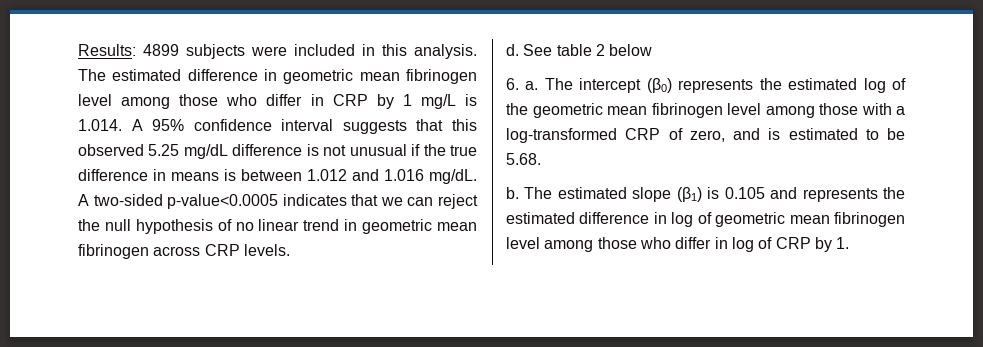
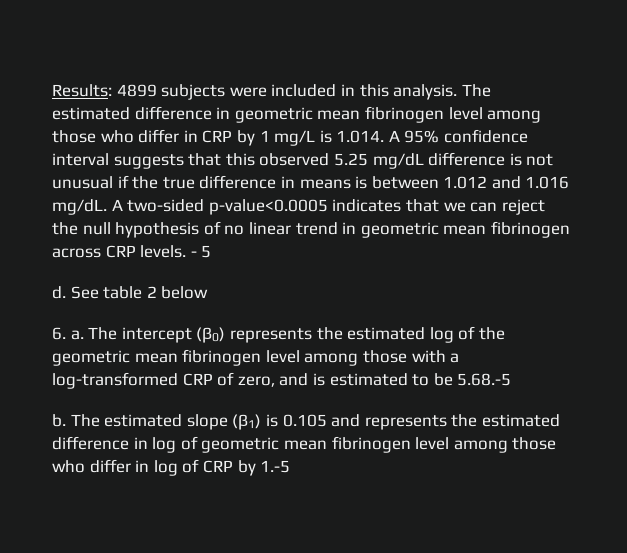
(290, 250) none -> [190,245,212,258] - 5
[506,153,541,165] 5.68. -> [457,373,512,386] 5.68.-5
[836,237,850,249] 1. -> [260,460,291,473] 1.-5

